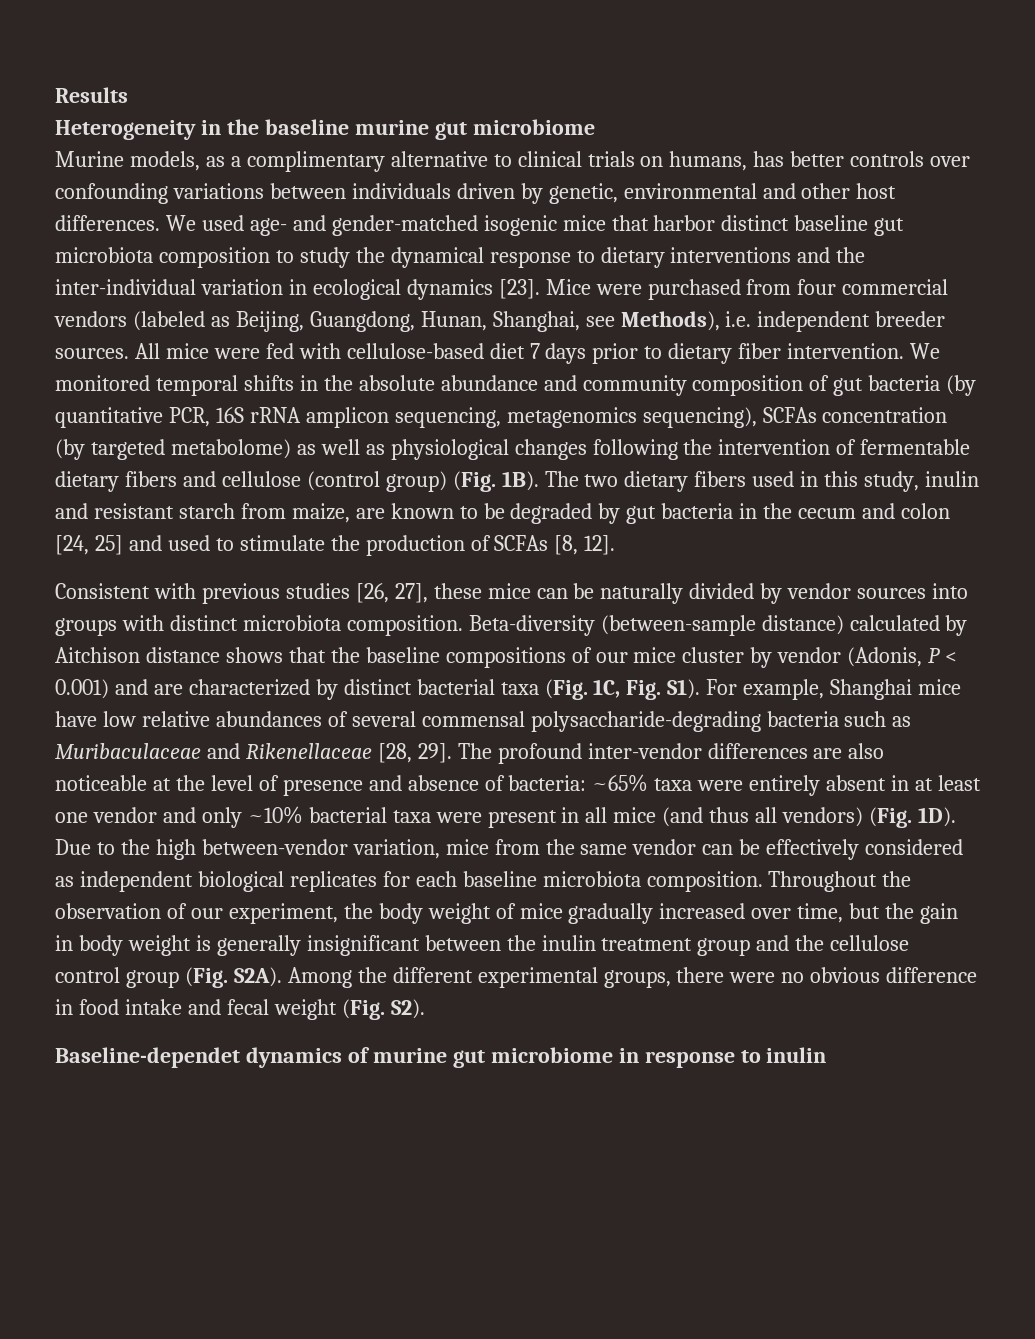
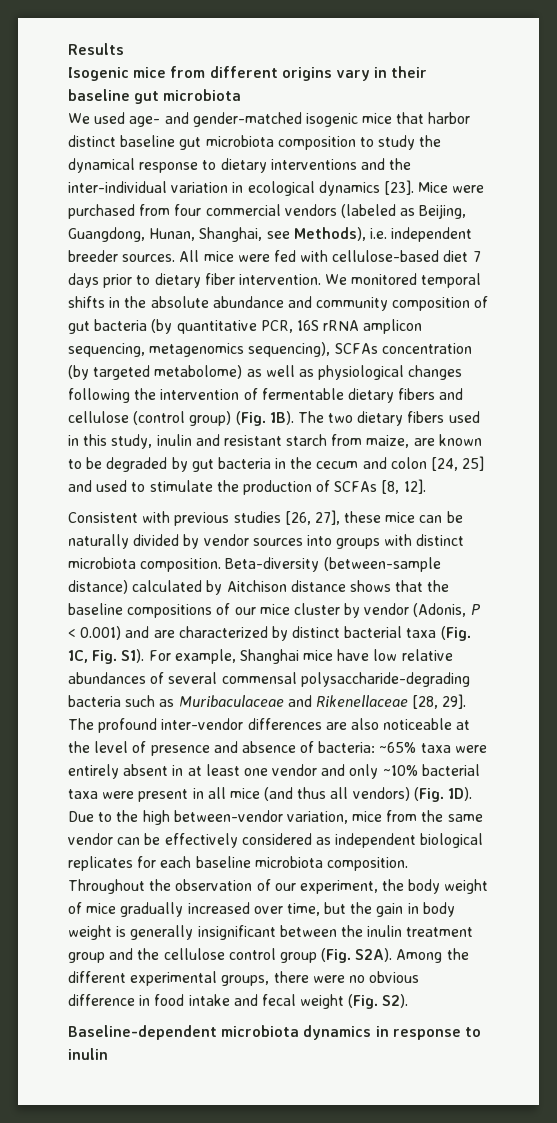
[55,119,595,140] [55,151,971,172] [55,183,897,204] [55,215,160,231] Heterogeneity in the baseline murine gut microbiome // Murine models, as a complimentary alternative to clinical trials on humans, has better controls over confounding variations between individuals driven by genetic, environmental and other host differences. -> [68,66,428,81] [68,89,242,104] Isogenic mice from different origins vary in their baseline gut microbiota //
[55,1047,613,1068] Baseline-dependet dynamics of murine gut microbiome -> [68,1025,372,1040] Baseline-dependent microbiota dynamics

